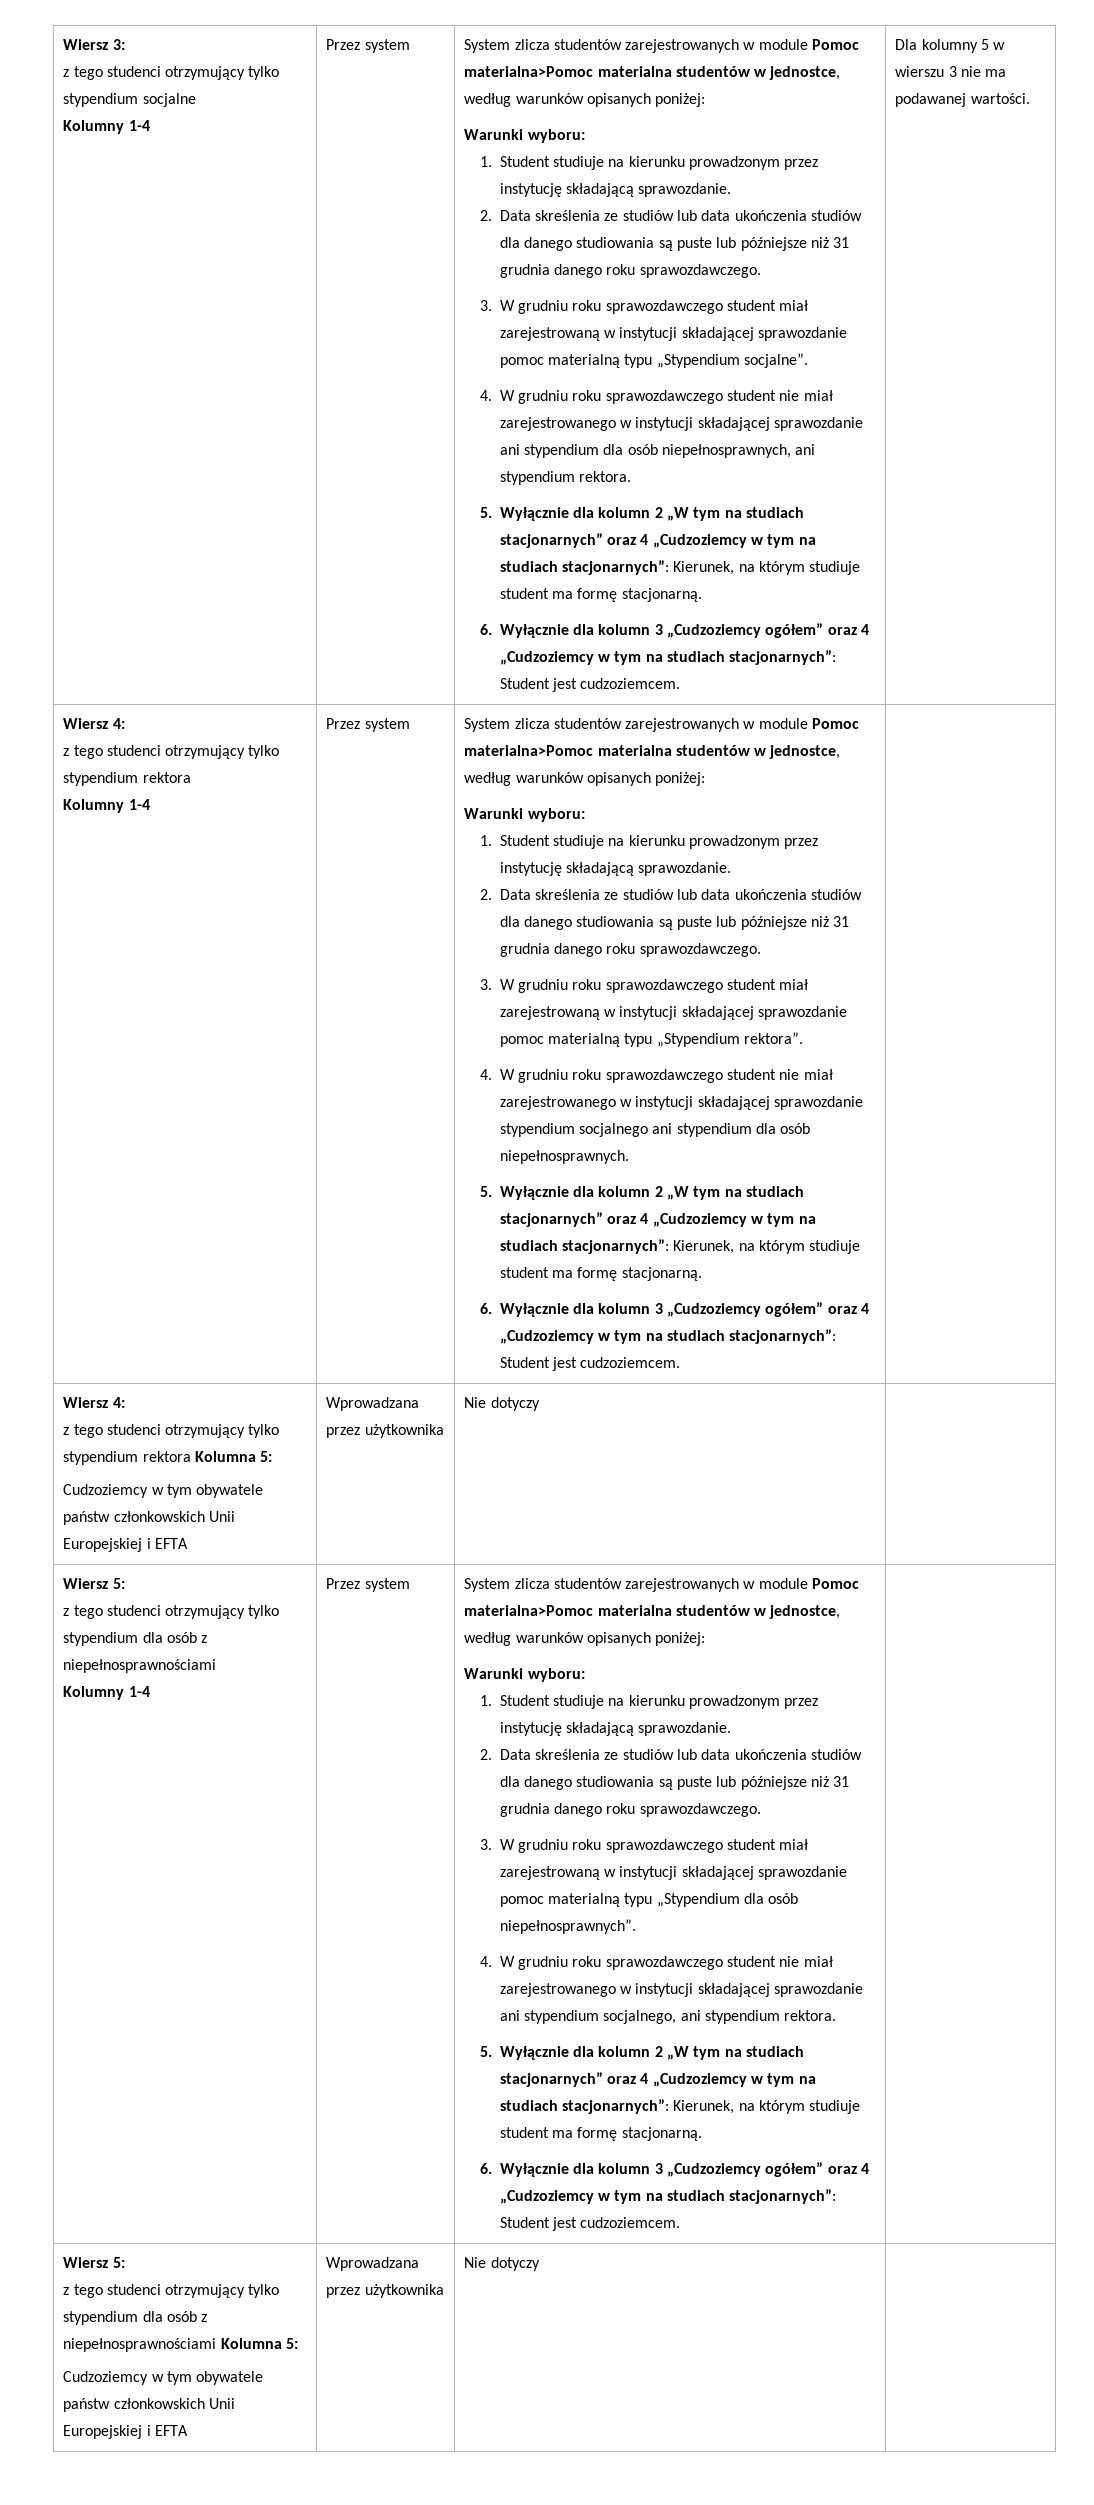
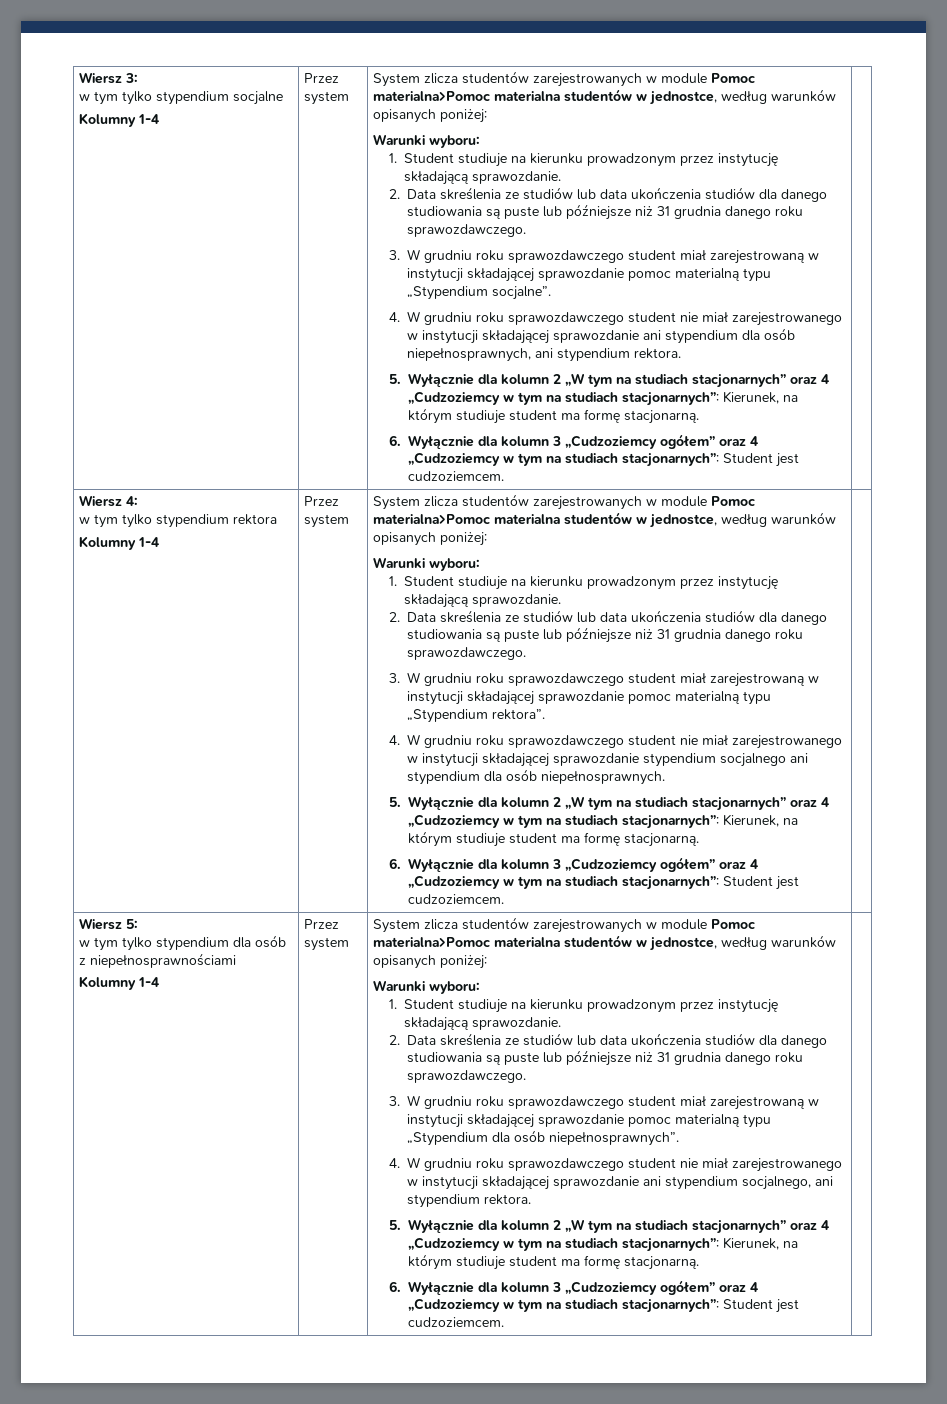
[63,66,246,80] z tego studenci otrzymujący -> [79,91,119,105] w tym
[895,39,1006,53] [895,66,1007,77] [895,93,1030,107] [63,718,125,729] [63,745,246,759] Dla kolumny 5 w wierszu 3 nie ma podawanej wartości. // Wiersz 4: // z tego studenci otrzymujący -> [79,495,139,507] [79,514,119,528] // Wiersz 4: // w tym
[112,1397,125,1408] [63,1424,280,1438] [63,1451,273,1465] [63,1484,264,1498] [63,1511,235,1525] [63,1538,188,1552] [326,1397,420,1411] [326,1424,444,1438] [464,1397,540,1411] [63,1578,125,1589] [63,1605,246,1619] 4: // z tego studenci otrzymujący tylko stypendium rektora Kolumna 5: // Cudzoziemcy w tym obywatele państw członkowskich Unii Europejskiej i EFTA | Wprowadzana przez użytkownika | Nie dotyczy | // Wiersz 5: // z tego studenci otrzymujący -> [126,919,139,929] [79,937,119,951] 5: // w tym
[63,2257,125,2268] [63,2284,280,2298] [63,2311,208,2325] [63,2338,298,2352] [63,2371,264,2385] [63,2398,235,2412] [63,2425,188,2439] [326,2257,420,2271] [326,2284,444,2298] [464,2257,540,2271] // Wiersz 5: // z tego studenci otrzymujący tylko stypendium dla osób z niepełnosprawnościami Kolumna 5: // Cudzoziemcy w tym obywatele państw członkowskich Unii Europejskiej i EFTA | Wprowadzana przez użytkownika | Nie dotyczy | -> (505, 1322) none

